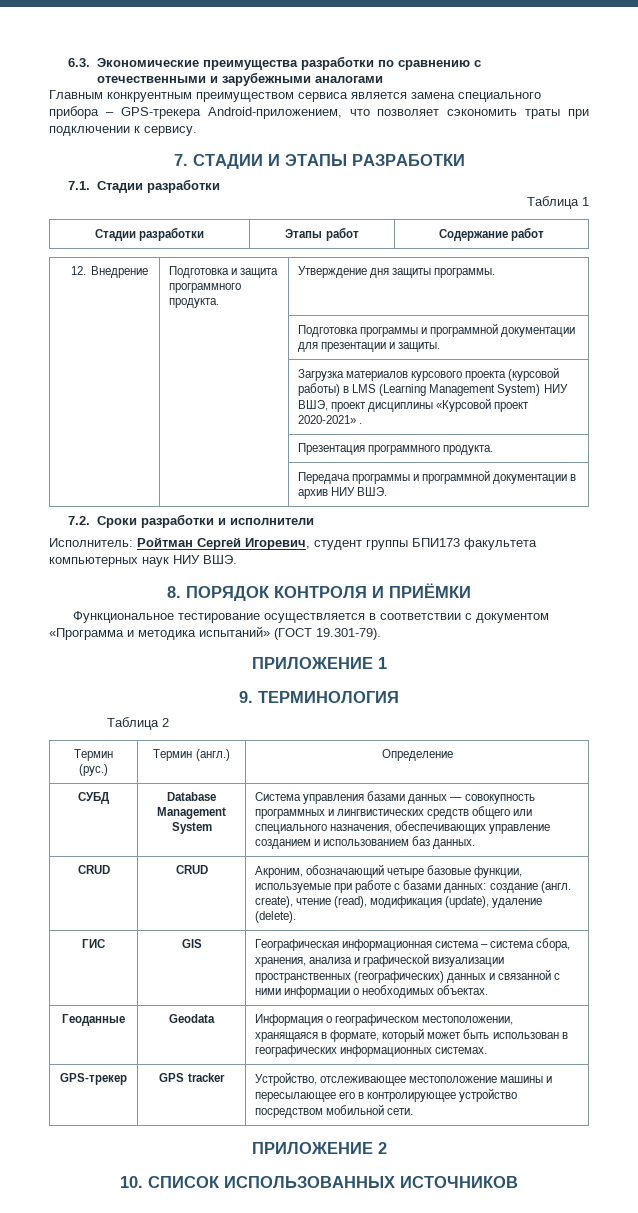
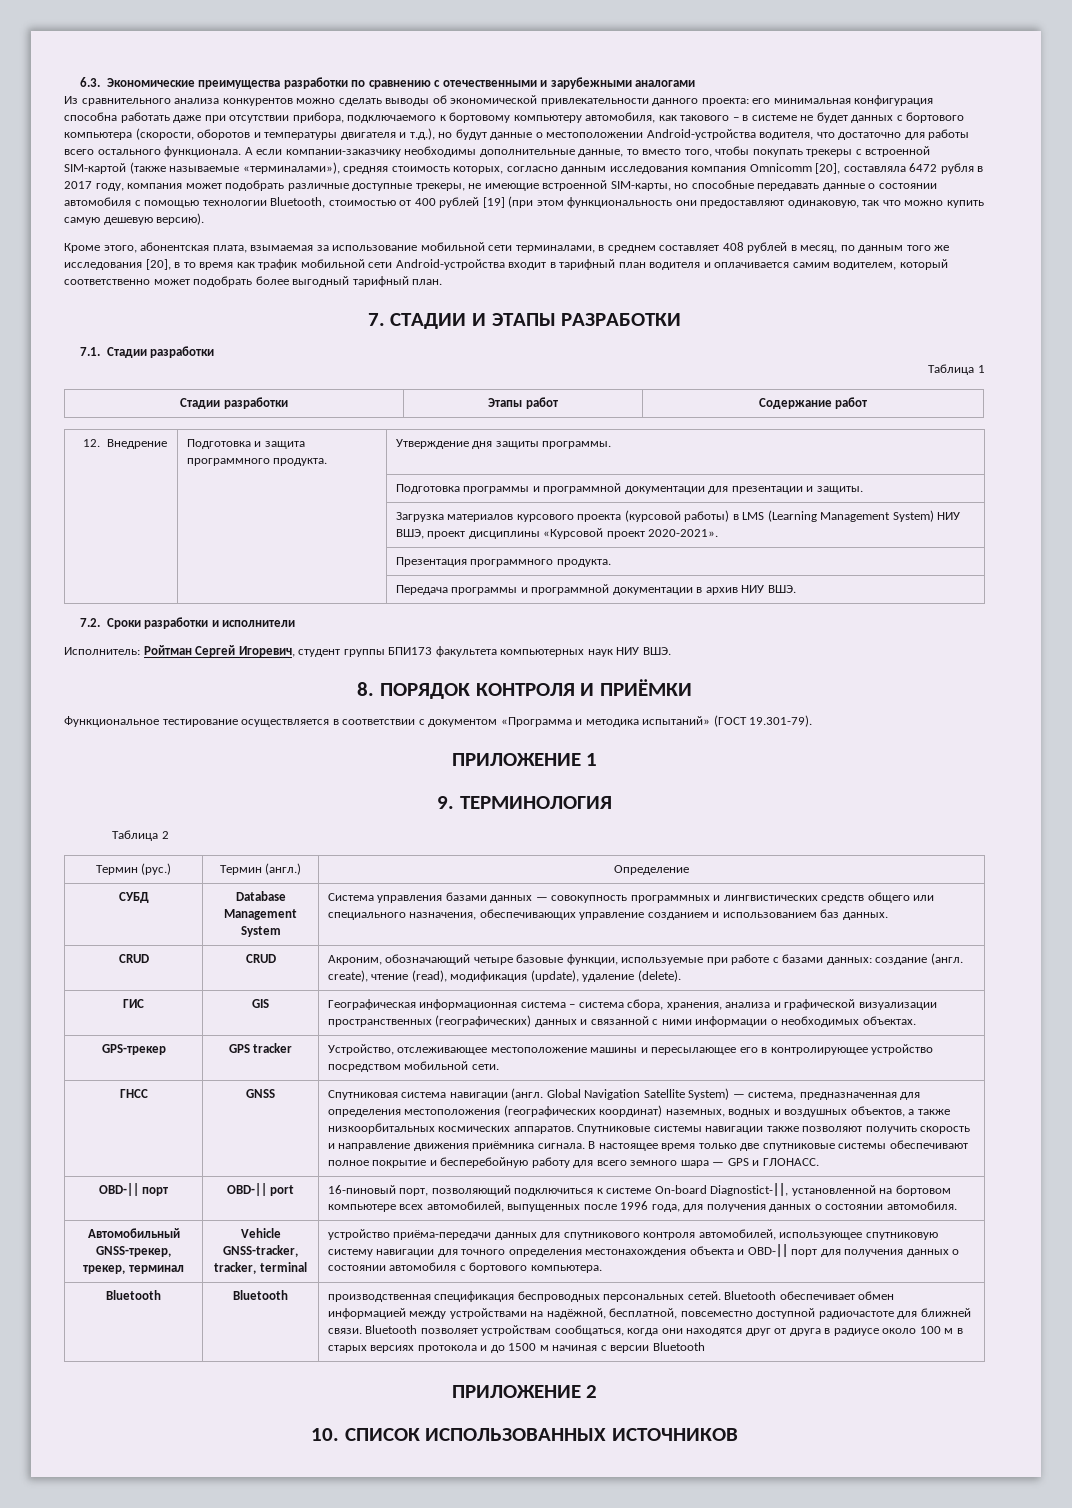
[49,90,541,102] [49,106,589,119] [49,126,197,136] Главным конкруентным преимуществом сервиса является замена специального прибора – GPS-трекера Android-приложением, что позволяет сэкономить траты при подключении к сервису. -> [64,95,934,106] [64,112,965,123] [64,128,970,140] [64,146,931,157] [64,162,984,174] [64,180,937,191] [64,196,984,208] [64,213,205,225] [64,242,950,253] [64,259,948,270] [64,276,443,287] Из сравнительного анализа конкурентов можно сделать выводы об экономической привлекательности данного проекта: его минимальная конфигурация способна работать даже при отсутствии прибора, подключаемого к бортовому компьютеру автомобиля, как такового – в системе не будет данных с бортового компьютера (скорости, оборотов и температуры двигателя и т.д.), но будут данные о местоположении Android-устройства водителя, что достаточно для работы всего остального функционала. А если компании-заказчику необходимы дополнительные данные, то вместо того, чтобы покупать трекеры с встроенной SIM-картой (также называемые «терминалами»), средняя стоимость которых, согласно данным исследования компания Omnicomm [20], составляла 6472 рубля в 2017 году, компания может подобрать различные доступные трекеры, не имеющие встроенной SIM-карты, но способные передавать данные о состоянии автомобиля с помощью технологии Bluetooth, стоимостью от 400 рублей [19] (при этом функциональность они предоставляют одинаковую, так что можно купить самую дешевую версию). // Кроме этого, абонентская плата, взымаемая за использование мобильной сети терминалами, в среднем составляет 408 рублей в месяц, по данным того же исследования [20], в то время как трафик мобильной сети Android-устройства входит в тарифный план водителя и оплачивается самим водителем, который соответственно может подобрать более выгодный тарифный план.
[297,415,363,424] 2020-2021» . -> [648,529,719,537] 2020-2021».
[62,1014,125,1026] [169,1014,215,1023] [254,1014,514,1026] [254,1028,568,1042] [254,1045,488,1057] // Геоданные | Geodata | Информация о географическом местоположении, хранящаяся в формате, который может быть использован в географических информационных системах. -> (916, 1020) none
(414, 1111) none -> [119,1089,148,1098] [246,1089,275,1098] [327,1088,921,1100] [327,1105,950,1117] [327,1123,971,1134] [327,1140,968,1151] [327,1157,819,1168] [98,1183,169,1196] [226,1183,295,1196] [327,1183,951,1196] [327,1201,957,1212] [87,1228,180,1238] [96,1246,171,1257] [83,1265,184,1274] [240,1228,281,1238] [223,1245,298,1257] [214,1262,307,1274] [327,1229,938,1240] [327,1244,960,1257] [327,1262,602,1273] [106,1290,161,1300] [233,1290,288,1300] [327,1291,895,1302] [327,1308,971,1319] [327,1325,963,1336] [327,1342,705,1353] // ГНСС | GNSS | Спутниковая система навигации (англ. Global Navigation Satellite System) — система, предназначенная для определения местоположения (географических координат) наземных, водных и воздушных объектов, а также низкоорбитальных космических аппаратов. Спутниковые системы навигации также позволяют получить скорость и направление движения приёмника сигнала. В настоящее время только две спутниковые системы обеспечивают полное покрытие и бесперебойную работу для всего земного шара — GPS и ГЛОНАСС. // OBD-|| порт | OBD-|| port | 16-пиновый порт, позволяющий подключиться к системе On-board Diagnostict-||, установленной на бортовом компьютере всех автомобилей, выпущенных после 1996 года, для получения данных о состоянии автомобиля. // Автомобильный GNSS-трекер, трекер, терминал | Vehicle GNSS-tracker, tracker, terminal | устройство приёма-передачи данных для спутникового контроля автомобилей, использующее спутниковую систему навигации для точного определения местонахождения объекта и OBD-|| порт для получения данных о состоянии автомобиля с бортового компьютера. // Bluetooth | Bluetooth | производственная спецификация беспроводных персональных сетей. Bluetooth обеспечивает обмен информацией между устройствами на надёжной, бесплатной, повсеместно доступной радиочастоте для ближней связи. Bluetooth позволяет устройствам сообщаться, когда они находятся друг от друга в радиусе около 100 м в старых версиях протокола и до 1500 м начиная с версии Bluetooth

